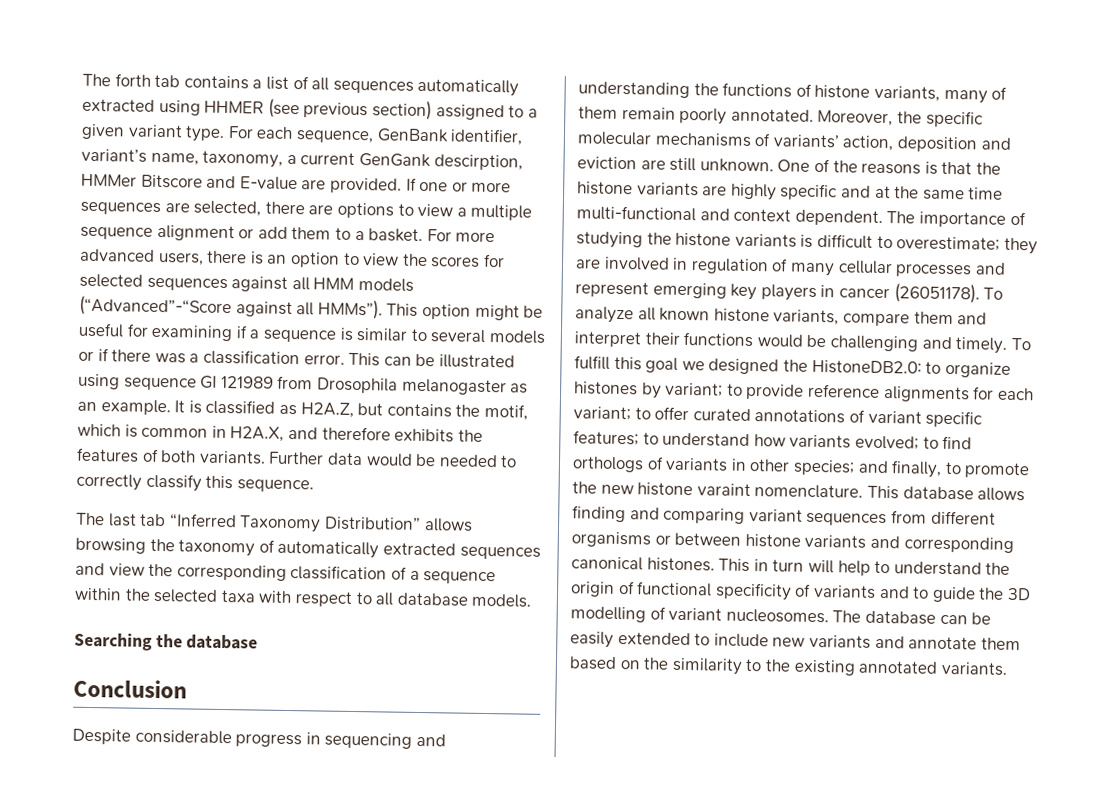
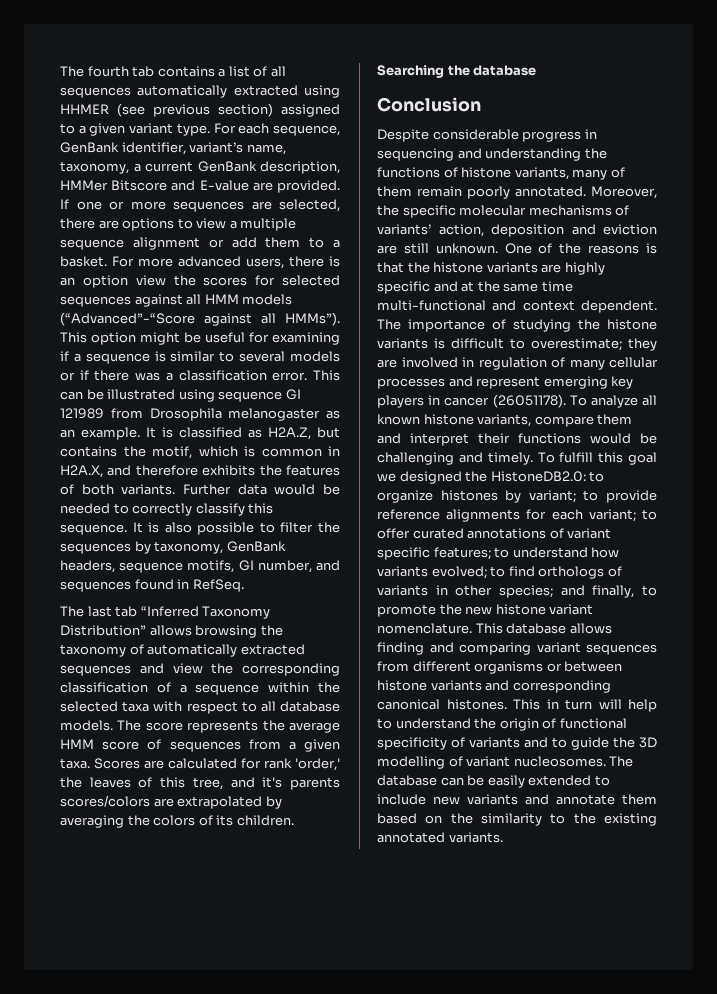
[82,73,151,87] The forth -> [60,66,129,77] The fourth
[358,153,523,171] GenGank descirption, -> [197,161,340,174] GenBank description,
[342,252,360,266] to -> (128, 281) none
(314, 486) none -> [132,522,341,535] [60,541,286,554] [60,560,340,573] [60,579,244,592] It is also possible to filter the sequences by taxonomy, GenBank headers, sequence motifs, GI number, and sequences found in RefSeq.
(532, 600) none -> [117,720,340,733] [60,739,340,752] [60,758,340,771] [60,777,341,790] [60,795,282,809] [60,815,294,828] The score represents the average HMM score of sequences from a given taxa. Scores are calculated for rank 'order,' the leaves of this tree, and it's parents scores/colors are extrapolated by averaging the colors of its children.
[696,483,751,497] varaint -> [549,604,594,615] variant

